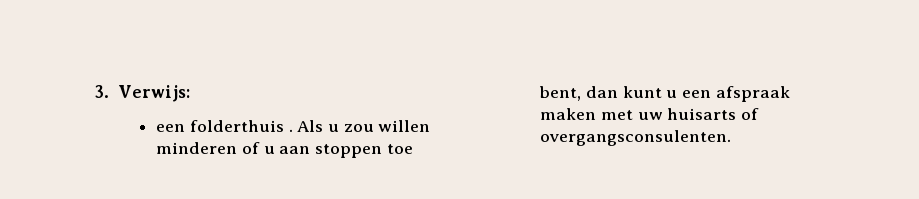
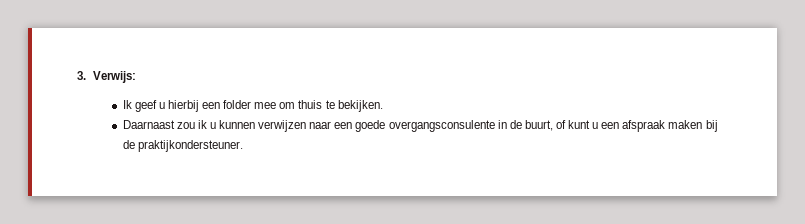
[156,120,431,132] [156,142,413,158] [539,86,618,101] een folderthuis . Als u zou willen minderen of u aan stoppen toe bent, dan -> [122,100,383,112] [122,120,566,132] Ik geef u hierbij een folder mee om thuis te bekijken. // Daarnaast zou ik u kunnen verwijzen naar een goede overgangsconsulente in de buurt, of
[600,108,760,120] [540,130,732,146] met uw huisarts of overgangsconsulenten. -> [705,120,718,132] [122,140,243,152] bij de praktijkondersteuner.

